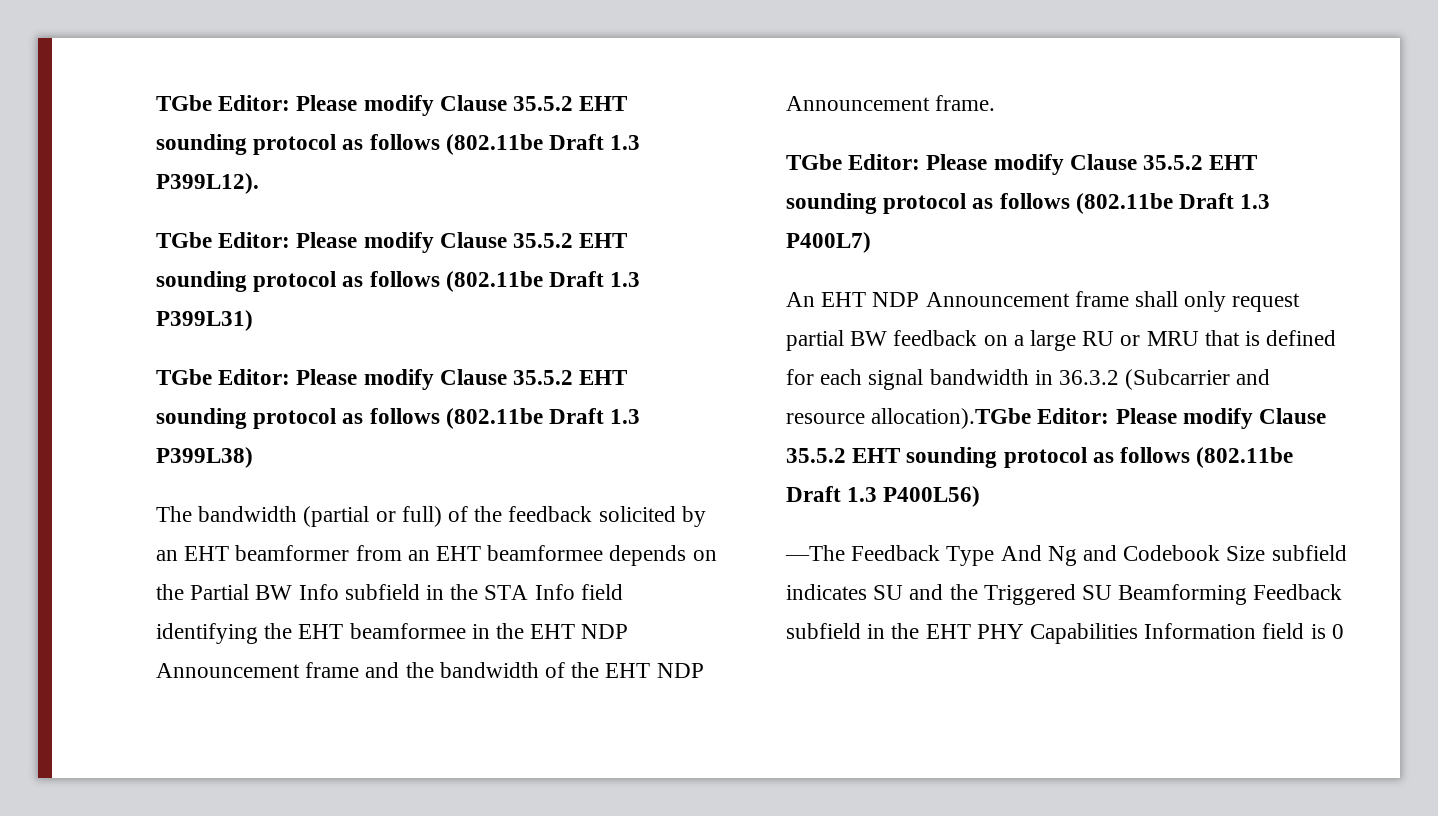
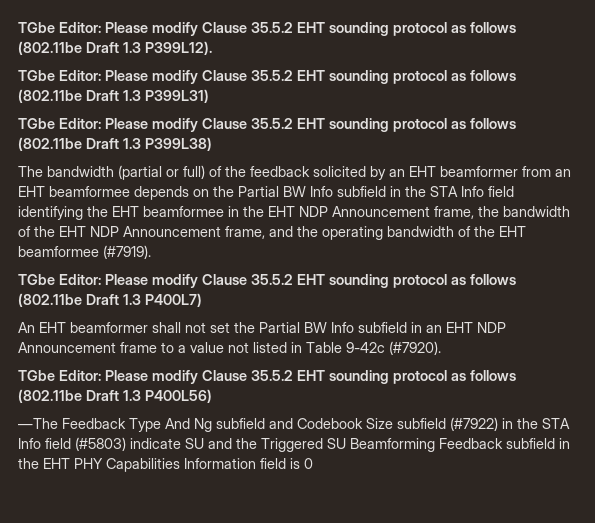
[305,662,400,678] frame and -> [434,206,474,219] frame,
[935,95,996,111] frame. -> [225,226,526,240] [18,245,151,259] frame, and the operating bandwidth of the EHT beamformee (#7919).
[872,291,1301,312] [786,330,1337,351] [786,369,1271,390] [786,408,1032,429] NDP Announcement frame shall only request partial BW feedback on a large RU or MRU that is defined for each signal bandwidth in 36.3.2 (Subcarrier and resource allocation).TGbe -> [70,322,506,333] [18,341,441,355] [18,370,55,381] beamformer shall not set the Partial BW Info subfield in an EHT NDP Announcement frame to a value not listed in Table 9-42c (#7920). // TGbe
(1077, 556) none -> [216,418,265,429] subfield
[786,584,867,600] indicates -> [450,417,570,431] [18,437,181,451] (#7922) in the STA Info field (#5803) indicate

